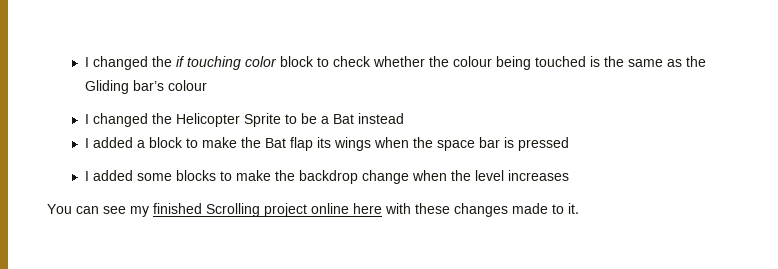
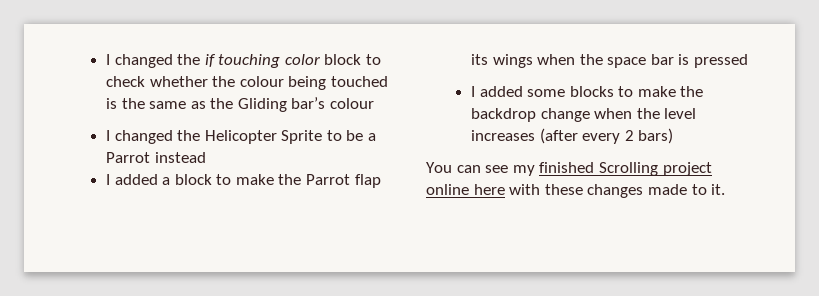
[332,114,354,124] Bat -> [105,152,150,163] Parrot
[264,138,286,148] Bat -> [306,174,351,185] Parrot
(569, 175) none -> [539,128,674,144] (after every 2 bars)

